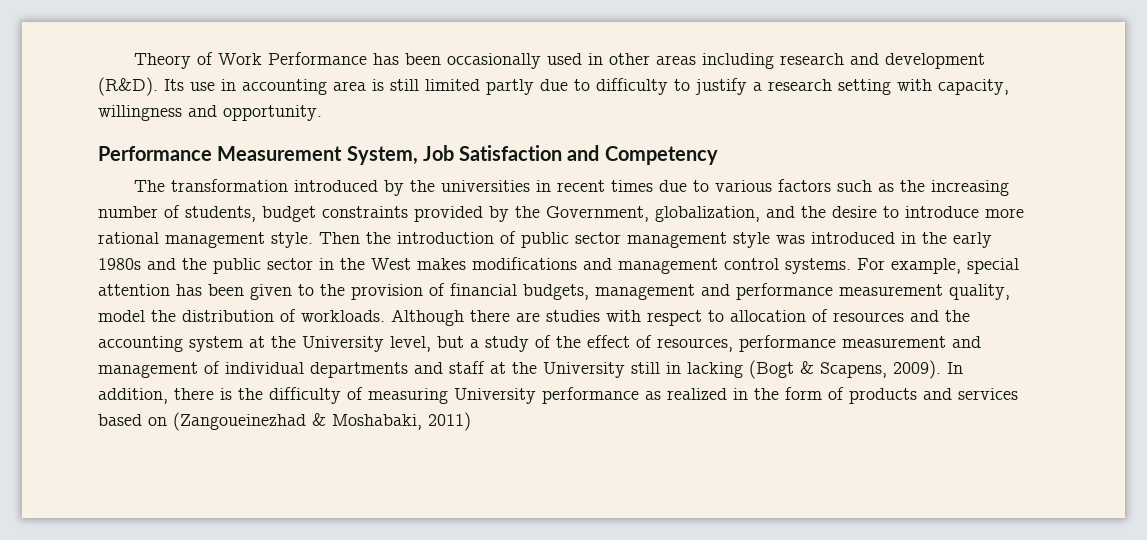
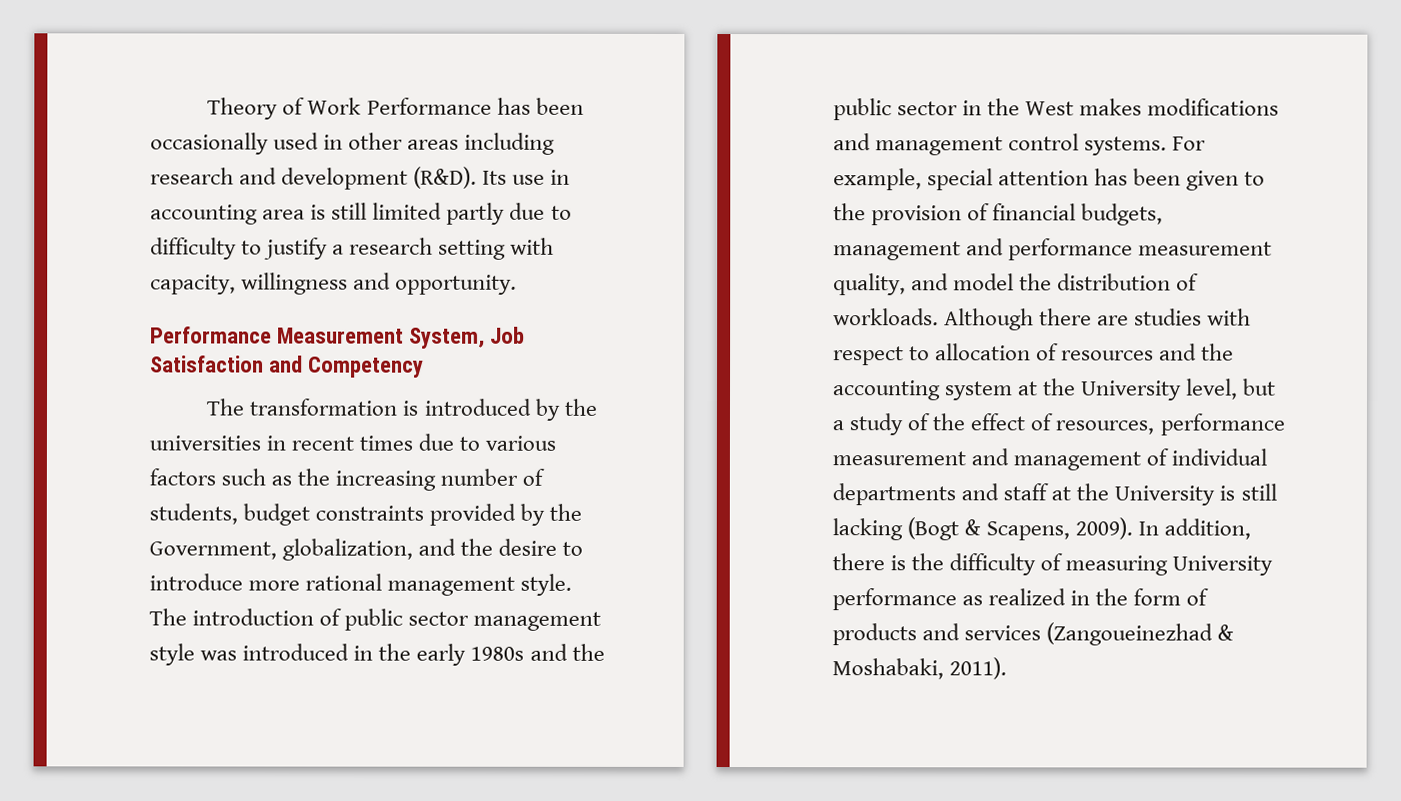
(289, 185) none -> [402,400,419,416] is
[319,232,391,244] Then the -> [149,608,187,626] The
(1010, 292) none -> [911,273,950,291] and
[631,362,681,374] still in -> [1219,483,1277,501] is still
[98,414,167,426] based on -> (1042, 633) none
[428,412,471,431] 2011) -> [949,657,1008,680] 2011).

